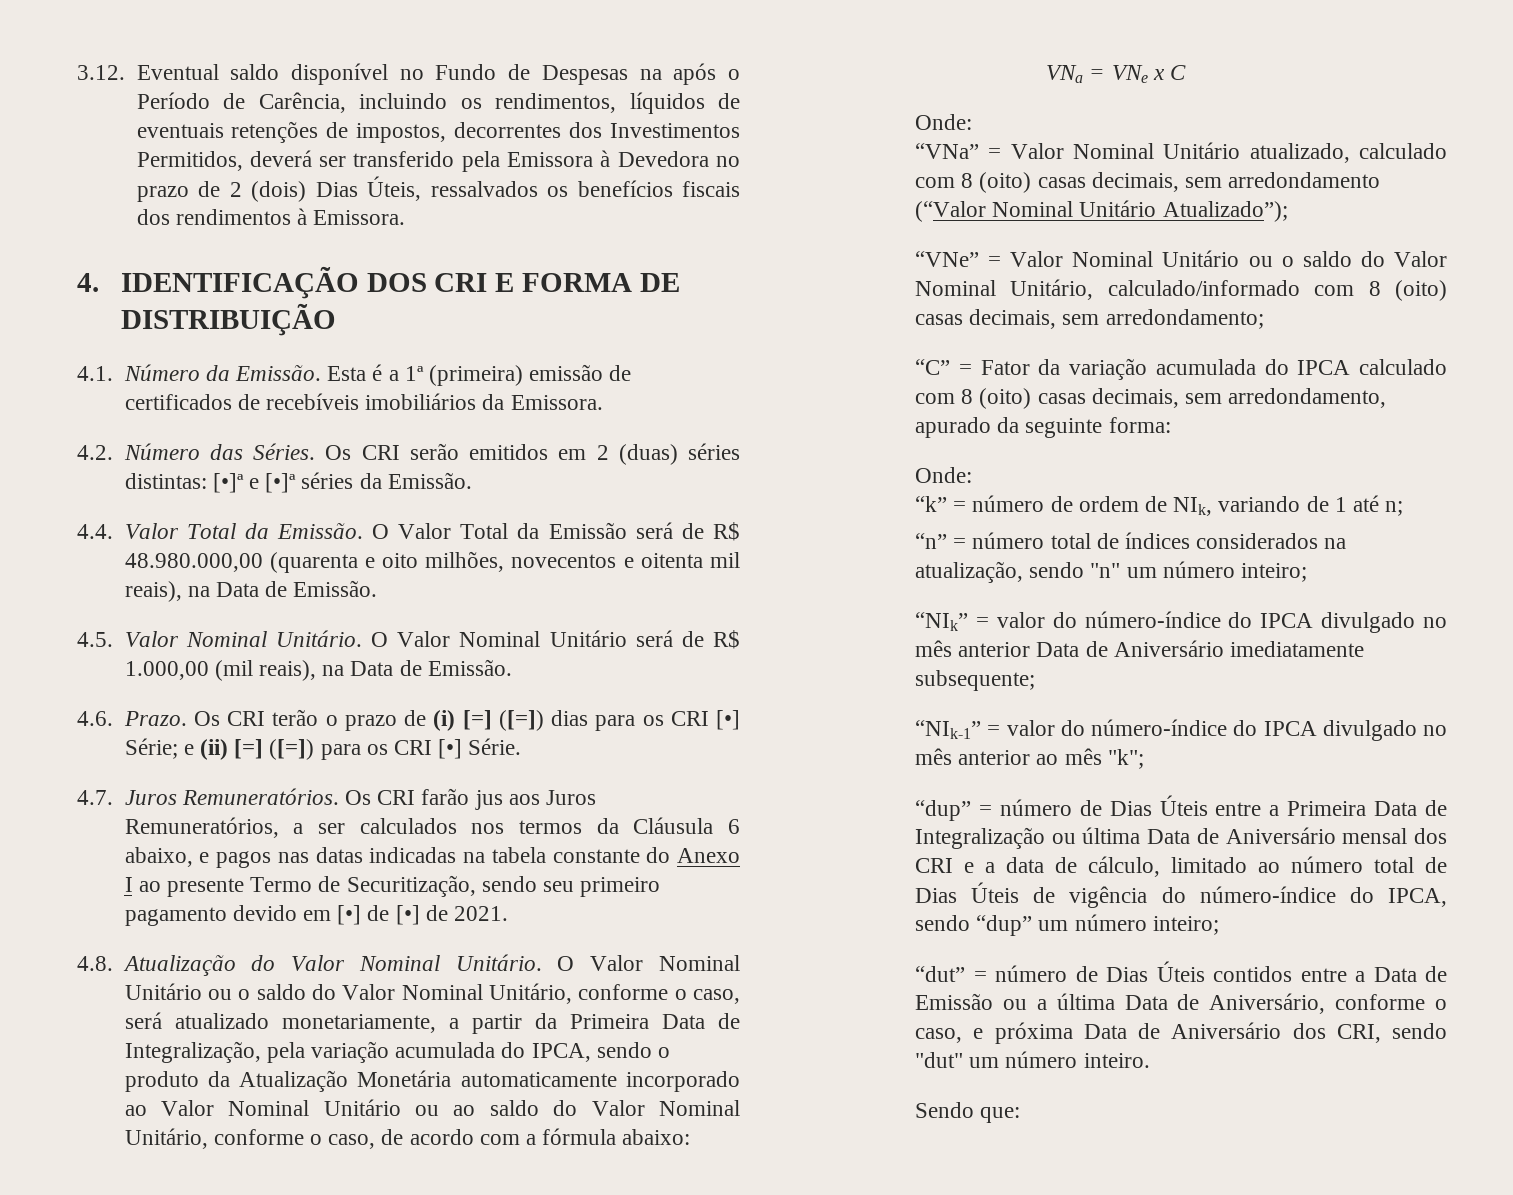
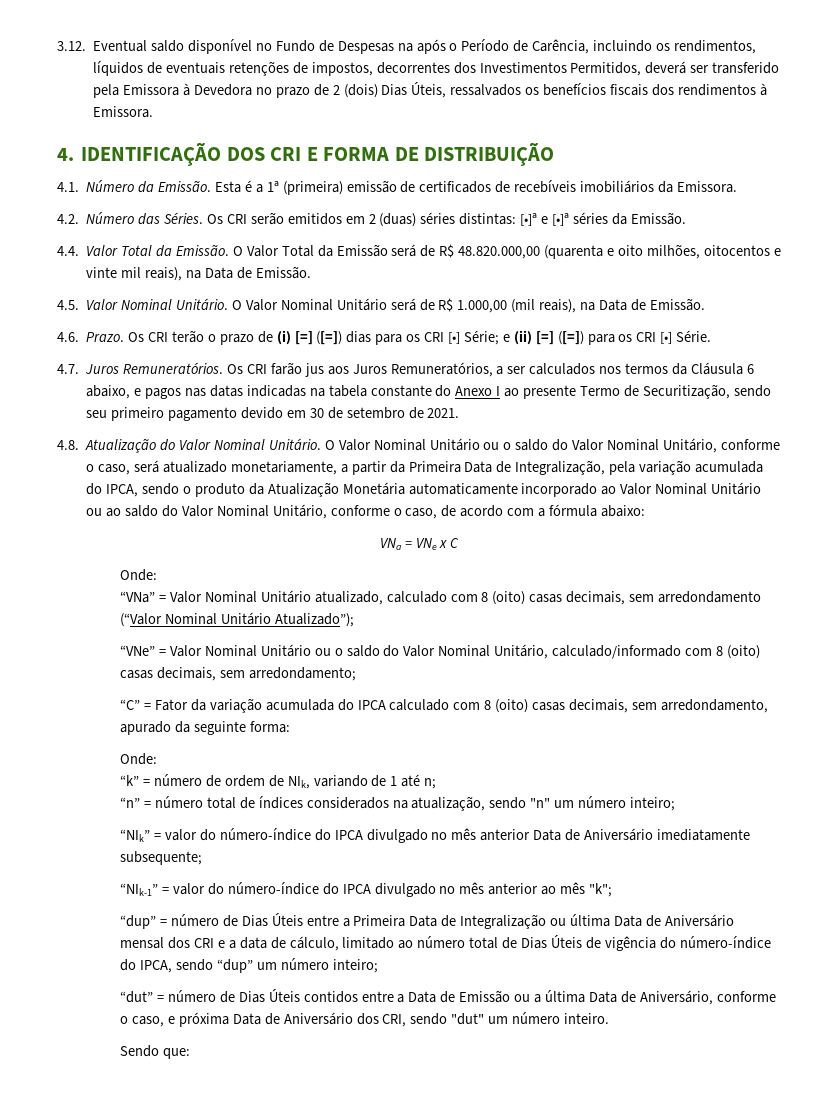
[124,553,263,572] 48.980.000,00 -> [458,246,541,259] 48.820.000,00
[511,553,703,568] novecentos e oitenta -> [703,245,781,256] [86,267,118,278] oitocentos e vinte
[337,905,420,925] [•] de [•] -> [309,407,405,419] 30 de setembro

